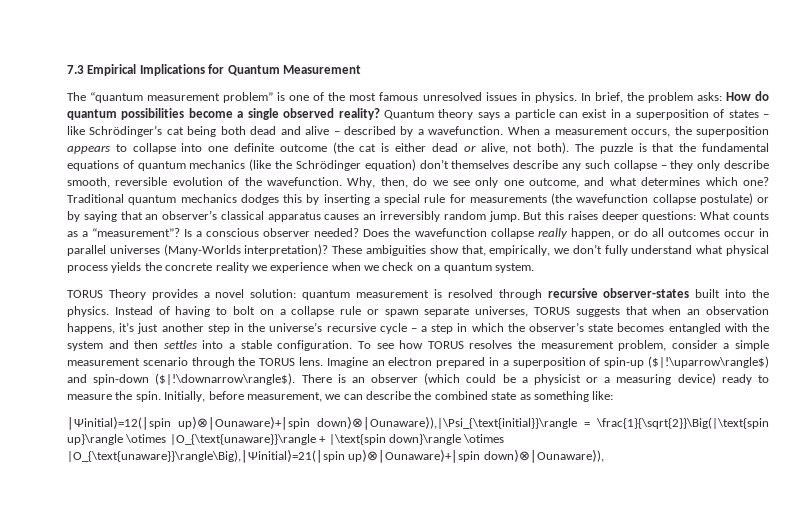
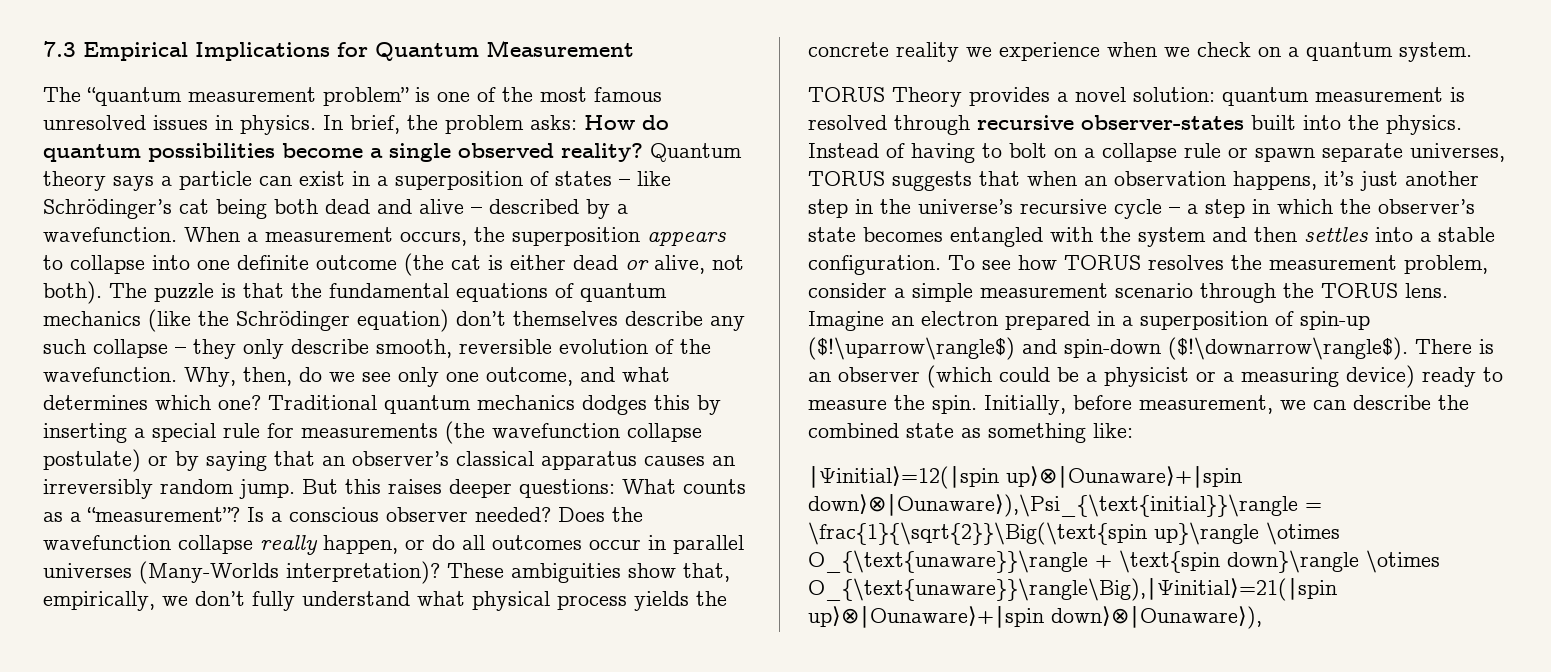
[648,356,769,368] ($|!\uparrow\rangle$) -> [808,337,1015,360] ($!\uparrow\rangle$)
[155,373,296,385] ($|!\downarrow\rangle$). -> [1168,337,1408,360] ($!\downarrow\rangle$).
[317,416,769,430] [67,434,386,445] down⟩⊗∣Ounaware⟩),|\Psi_{\text{initial}}\rangle = \frac{1}{\sqrt{2}}\Big(|\text{spin up}\rangle \otimes |O_{\text{unaware}}\rangle + |\text{spin -> [808,494,1322,517] [808,522,1340,545] [808,550,1220,573] down⟩⊗∣Ounaware⟩),\Psi_{\text{initial}}\rangle = \frac{1}{\sqrt{2}}\Big(\text{spin up}\rangle \otimes O_{\text{unaware}}\rangle + \text{spin
[67,449,345,463] |O_{\text{unaware}}\rangle\Big),∣Ψinitial⟩=21(∣spin -> [808,578,1337,601] O_{\text{unaware}}\rangle\Big),∣Ψinitial⟩=21(∣spin

